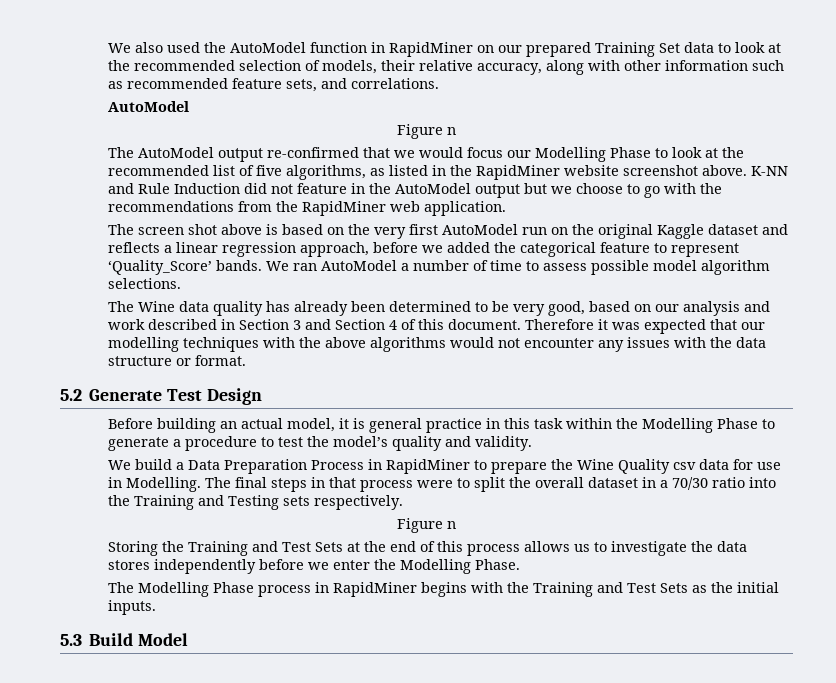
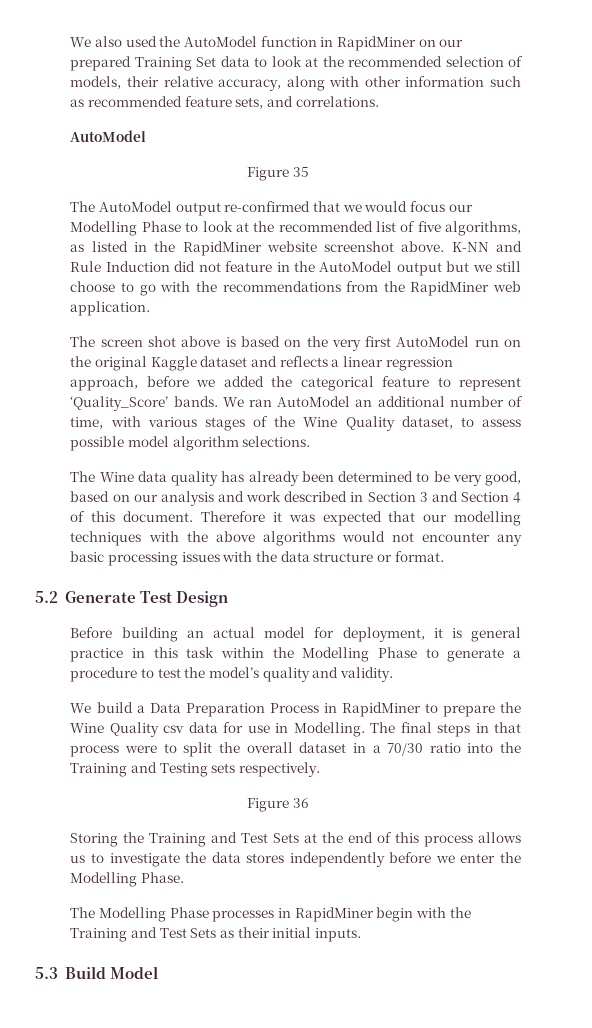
[447,127,456,135] n -> [292,167,309,177] 35
(573, 190) none -> [496,261,521,272] still
[401,260,523,271] a number of time -> [355,396,524,407] [70,416,453,431] an additional number of time, with various stages of the Wine Quality dataset,
(625, 346) none -> [70,551,179,566] basic processing
[287,418,336,432] model, -> [264,627,425,642] model for deployment,
[447,521,456,529] n -> [292,798,309,808] 36
[258,582,468,597] process in RapidMiner begins -> [212,907,414,922] processes in RapidMiner begin
[711,582,734,593] the -> [237,927,270,938] their

